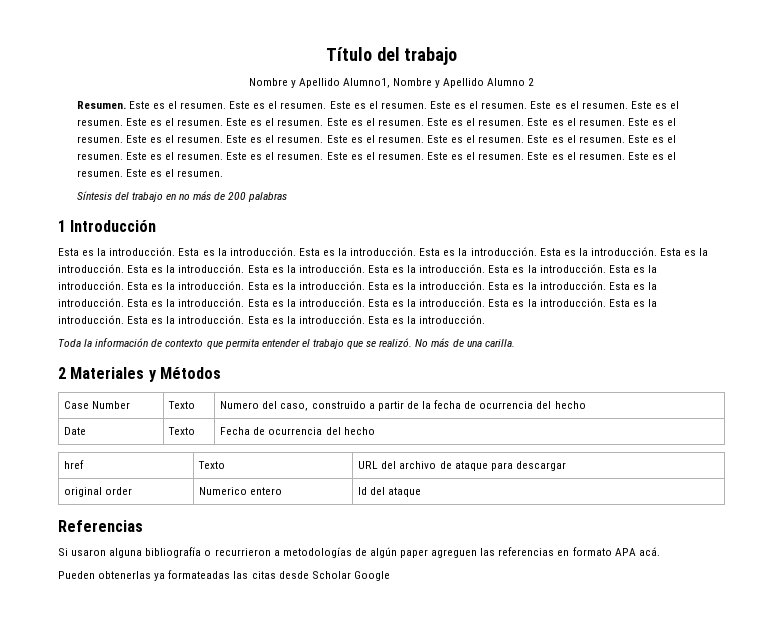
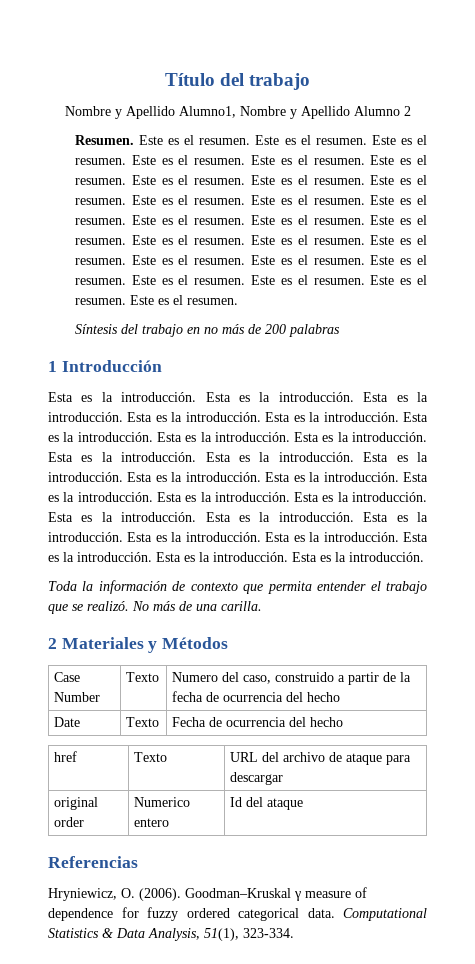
[58,547,660,558] [58,570,390,581] Si usaron alguna bibliografía o recurrieron a metodologías de algún paper agreguen las referencias en formato APA acá. // Pueden obtenerlas ya formateadas las citas desde Scholar Google -> [48,887,367,901] [48,907,427,921] [48,928,294,941] Hryniewicz, O. (2006). Goodman–Kruskal γ measure of dependence for fuzzy ordered categorical data. Computational Statistics & Data Analysis, 51(1), 323-334.

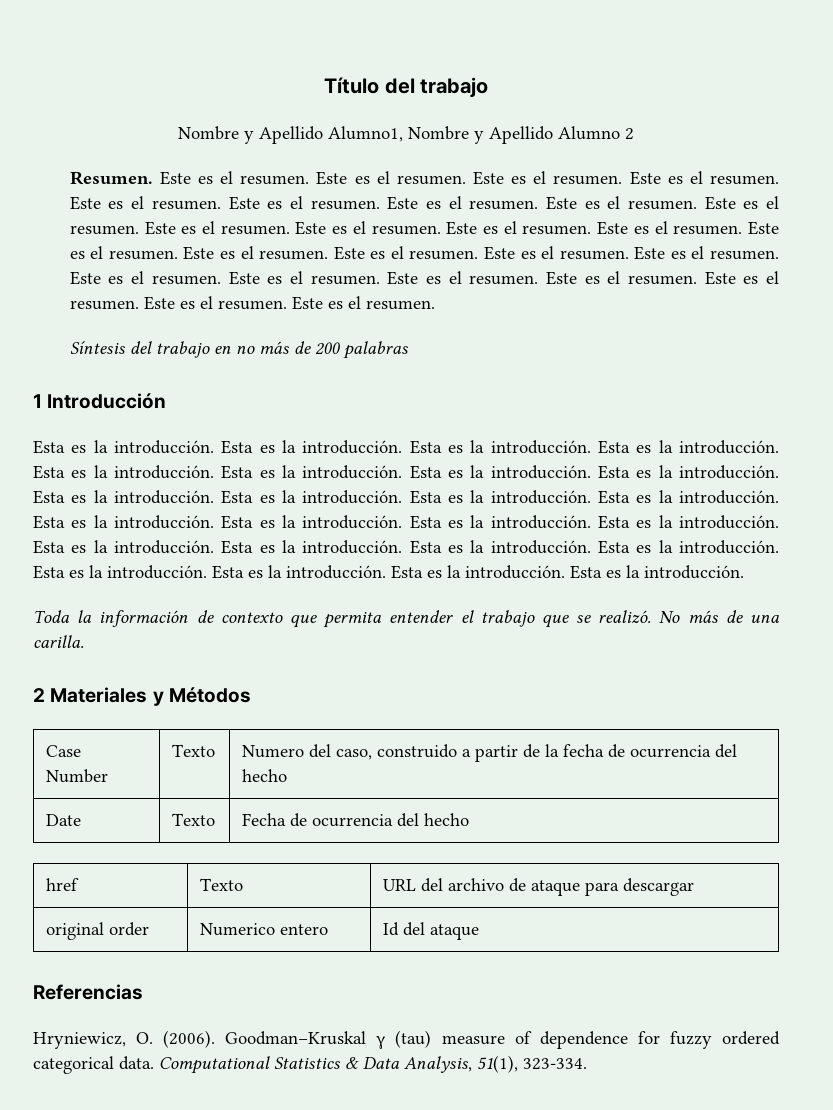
(301, 896) none -> [395,1030,432,1048] (tau)

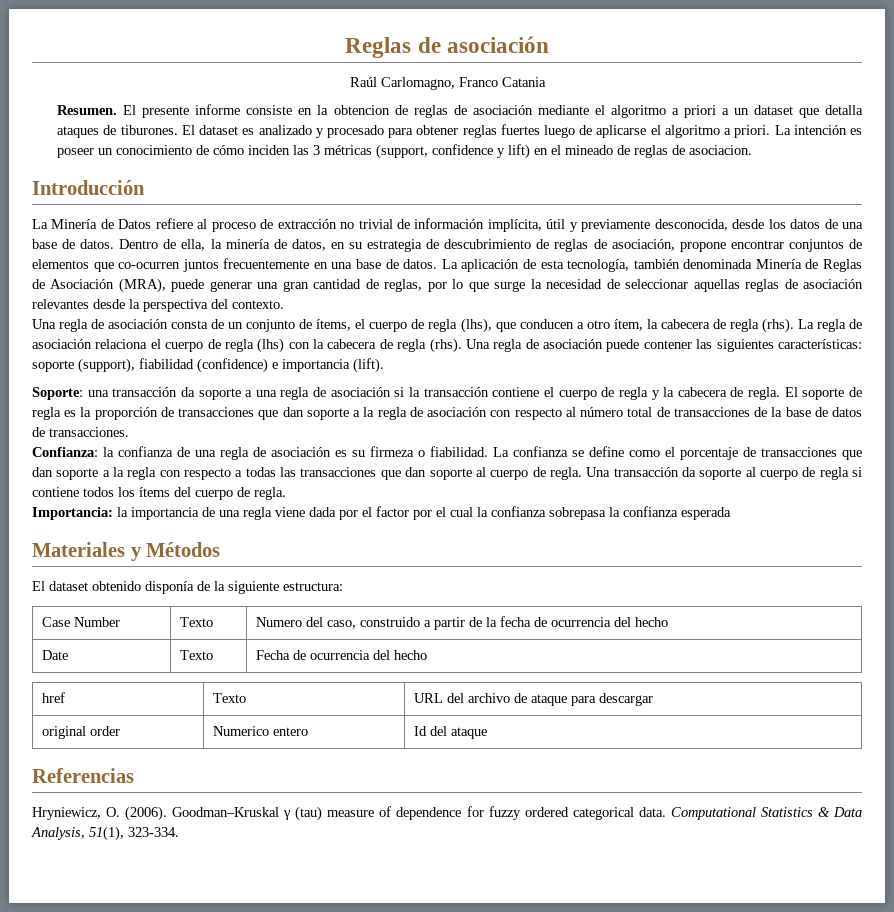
[323,77,489,98] [178,126,634,144] [69,171,780,185] [69,196,779,210] [69,221,780,235] [69,246,779,260] [69,271,779,285] [69,296,435,310] [69,341,408,359] [33,393,167,409] [33,440,779,454] [33,465,779,479] [33,490,779,504] [33,515,779,529] [33,540,779,554] [33,565,744,579] [33,610,780,628] [33,635,84,648] [33,687,251,706] Título del trabajo // Nombre y Apellido Alumno1, Nombre y Apellido Alumno 2 // Resumen. Este es el resumen. Este es el resumen. Este es el resumen. Este es el resumen. Este es el resumen. Este es el resumen. Este es el resumen. Este es el resumen. Este es el resumen. Este es el resumen. Este es el resumen. Este es el resumen. Este es el resumen. Este es el resumen. Este es el resumen. Este es el resumen. Este es el resumen. Este es el resumen. Este es el resumen. Este es el resumen. Este es el resumen. Este es el resumen. Este es el resumen. Este es el resumen. Este es el resumen. // Síntesis del trabajo en no más de 200 palabras // 1 Introducción // Esta es la introducción. Esta es la introducción. Esta es la introducción. Esta es la introducción. Esta es la introducción. Esta es la introducción. Esta es la introducción. Esta es la introducción. Esta es la introducción. Esta es la introducción. Esta es la introducción. Esta es la introducción. Esta es la introducción. Esta es la introducción. Esta es la introducción. Esta es la introducción. Esta es la introducción. Esta es la introducción. Esta es la introducción. Esta es la introducción. Esta es la introducción. Esta es la introducción. Esta es la introducción. Esta es la introducción. // Toda la información de contexto que permita entender el trabajo que se realizó. No más de una carilla. // 2 Materiales y Métodos -> [345,36,549,58] [349,77,546,90] [57,104,864,118] [57,124,863,138] [57,144,753,159] [32,180,145,195] [32,218,864,232] [32,239,863,252] [32,258,862,272] [32,278,864,293] [32,299,284,312] [32,318,863,333] [32,338,863,353] [32,358,384,373] [32,387,862,400] [32,407,863,420] [32,427,129,437] [32,446,862,460] [32,467,862,480] [32,487,286,500] [32,506,731,520] [32,542,221,561] [32,581,343,594] Reglas de asociación // Raúl Carlomagno, Franco Catania // Resumen. El presente informe consiste en la obtencion de reglas de asociación mediante el algoritmo a priori a un dataset que detalla ataques de tiburones. El dataset es analizado y procesado para obtener reglas fuertes luego de aplicarse el algoritmo a priori. La intención es poseer un conocimiento de cómo inciden las 3 métricas (support, confidence y lift) en el mineado de reglas de asociacion. // Introducción // La Minería de Datos refiere al proceso de extracción no trivial de información implícita, útil y previamente desconocida, desde los datos de una base de datos. Dentro de ella, la minería de datos, en su estrategia de descubrimiento de reglas de asociación, propone encontrar conjuntos de elementos que co-ocurren juntos frecuentemente en una base de datos. La aplicación de esta tecnología, también denominada Minería de Reglas de Asociación (MRA), puede generar una gran cantidad de reglas, por lo que surge la necesidad de seleccionar aquellas reglas de asociación relevantes desde la perspectiva del contexto. // Una regla de asociación consta de un conjunto de ítems, el cuerpo de regla (lhs), que conducen a otro ítem, la cabecera de regla (rhs). La regla de asociación relaciona el cuerpo de regla (lhs) con la cabecera de regla (rhs). Una regla de asociación puede contener las siguientes características: soporte (support), fiabilidad (confidence) e importancia (lift). // Soporte: una transacción da soporte a una regla de asociación si la transacción contiene el cuerpo de regla y la cabecera de regla. El soporte de regla es la proporción de transacciones que dan soporte a la regla de asociación con respecto al número total de transacciones de la base de datos de transacciones. // Confianza: la confianza de una regla de asociación es su firmeza o fiabilidad. La confianza se define como el porcentaje de transacciones que dan soporte a la regla con respecto a todas las transacciones que dan soporte al cuerpo de regla. Una transacción da soporte al cuerpo de regla si contiene todos los ítems del cuerpo de regla. // Importancia: la importancia de una regla viene dada por el factor por el cual la confianza sobrepasa la confianza esperada // Materiales y Métodos // El dataset obtenido disponía de la siguiente estructura:

